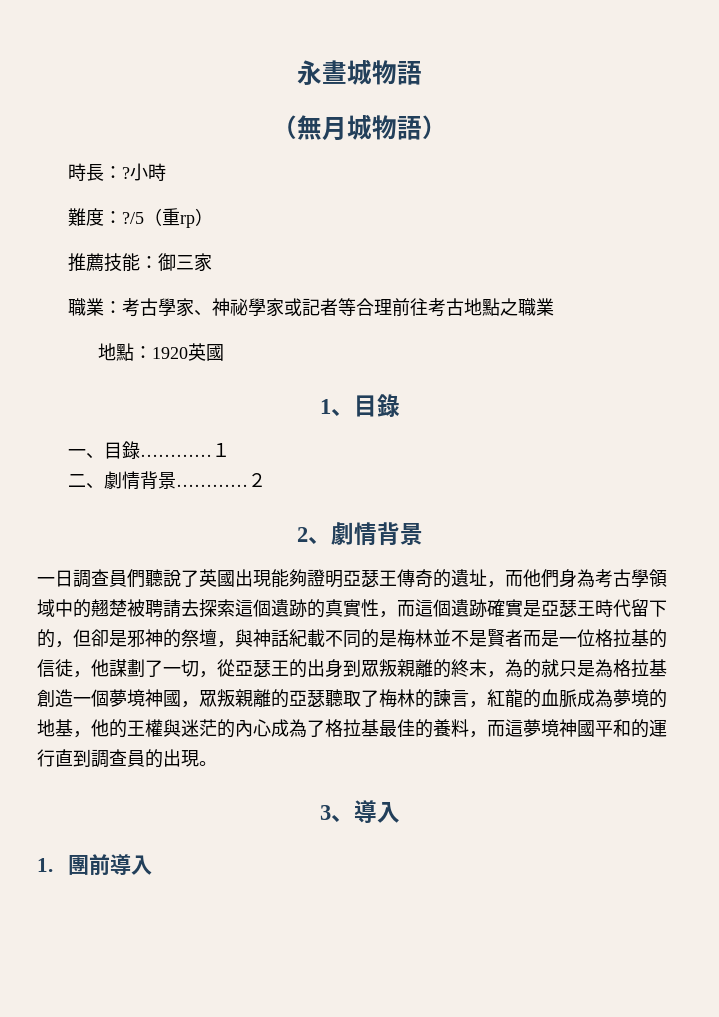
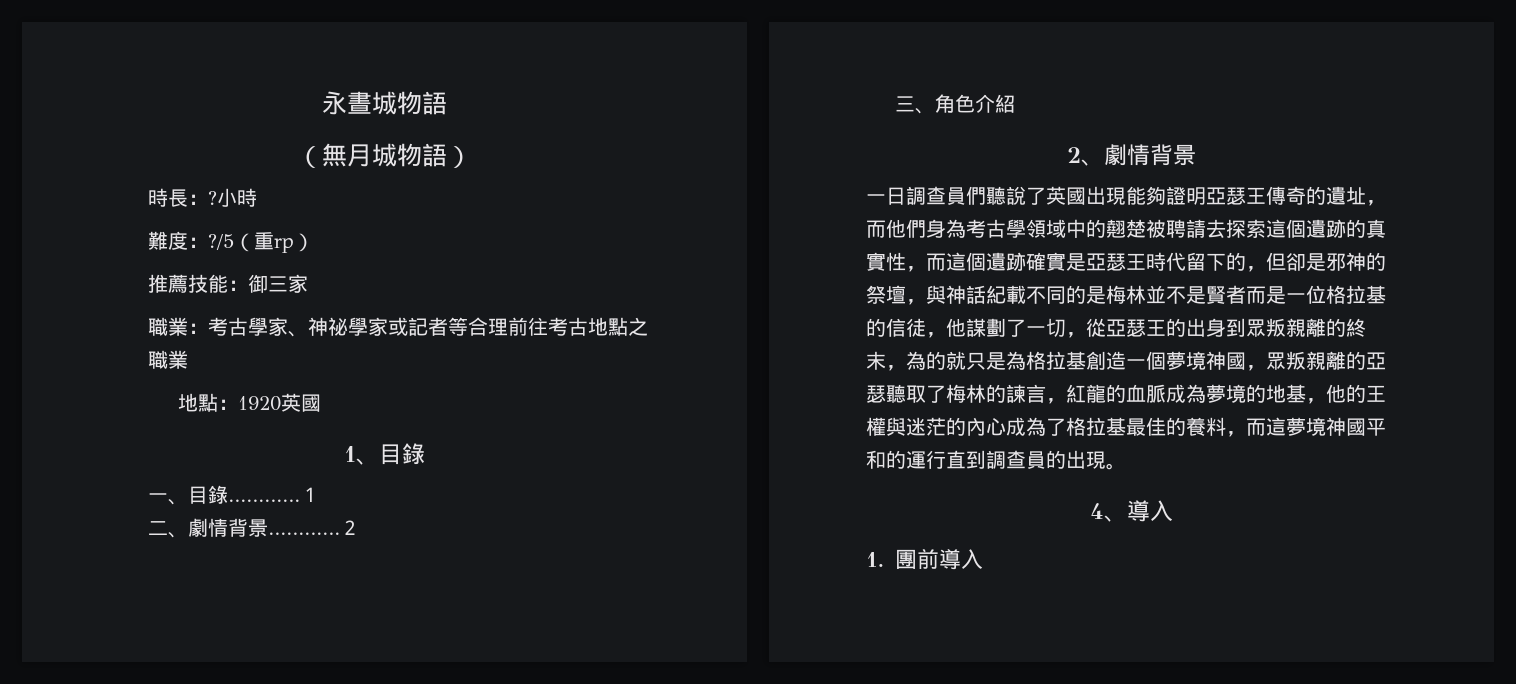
(266, 480) none -> [895,94,1016,114] // 三、角色介紹
[319,805,331,820] 3 -> [1090,503,1104,519] 4

